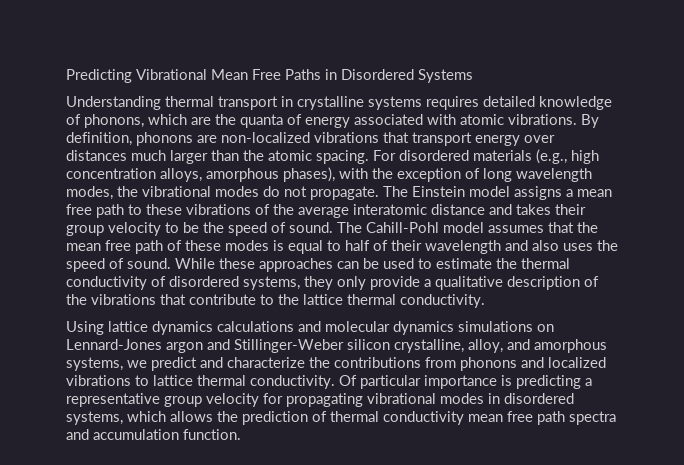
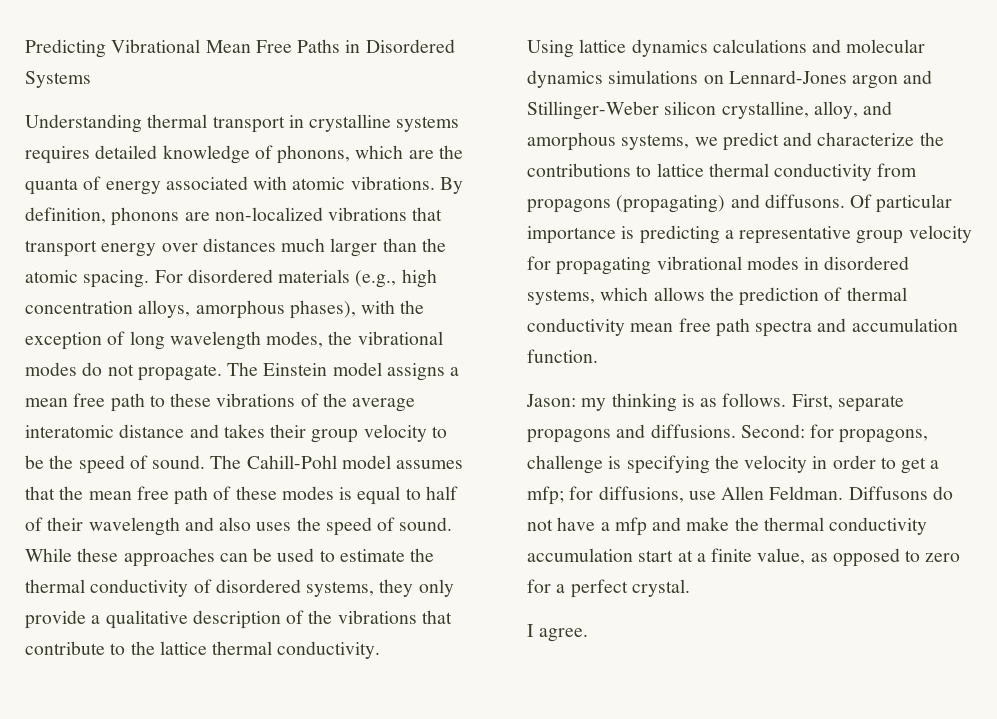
[425,357,606,371] [66,375,335,389] from phonons and localized vibrations to lattice thermal conductivity. -> [636,163,918,181] [527,194,845,213] to lattice thermal conductivity from propagons (propagating) and diffusons.
(241, 434) none -> [526,393,904,412] [527,424,929,443] [527,455,940,474] [527,486,953,505] [527,517,928,536] [527,548,961,567] [527,579,690,598] [527,624,589,642] // Jason: my thinking is as follows. First, separate propagons and diffusions. Second: for propagons, challenge is specifying the velocity in order to get a mfp; for diffusions, use Allen Feldman. Diffusons do not have a mfp and make the thermal conductivity accumulation start at a finite value, as opposed to zero for a perfect crystal. // I agree.

